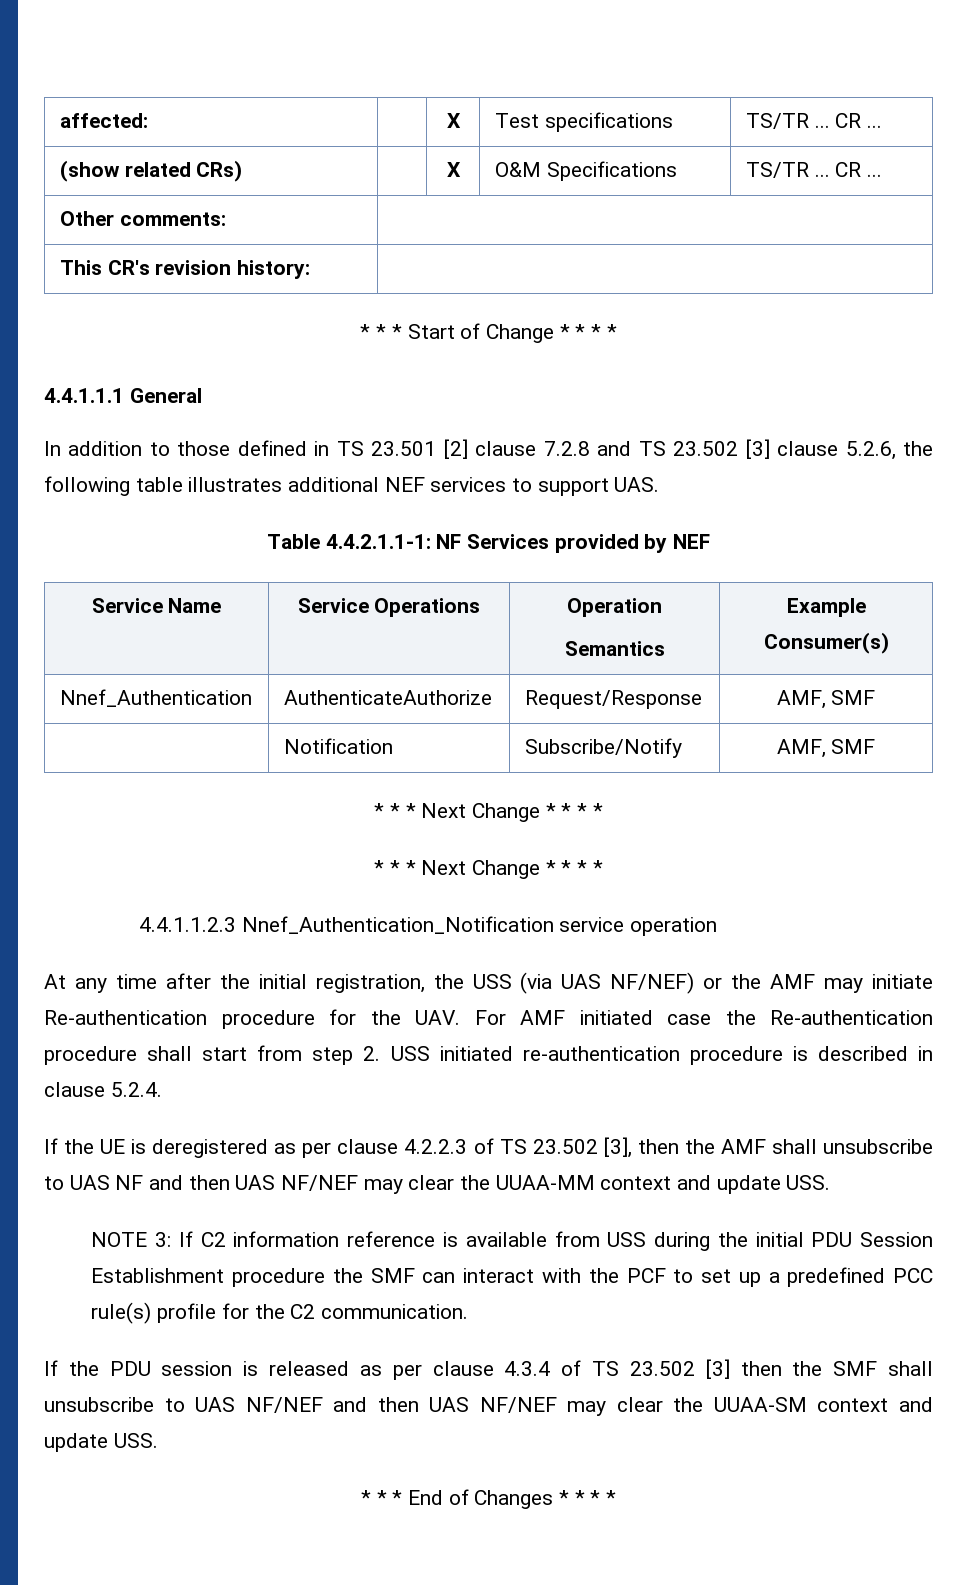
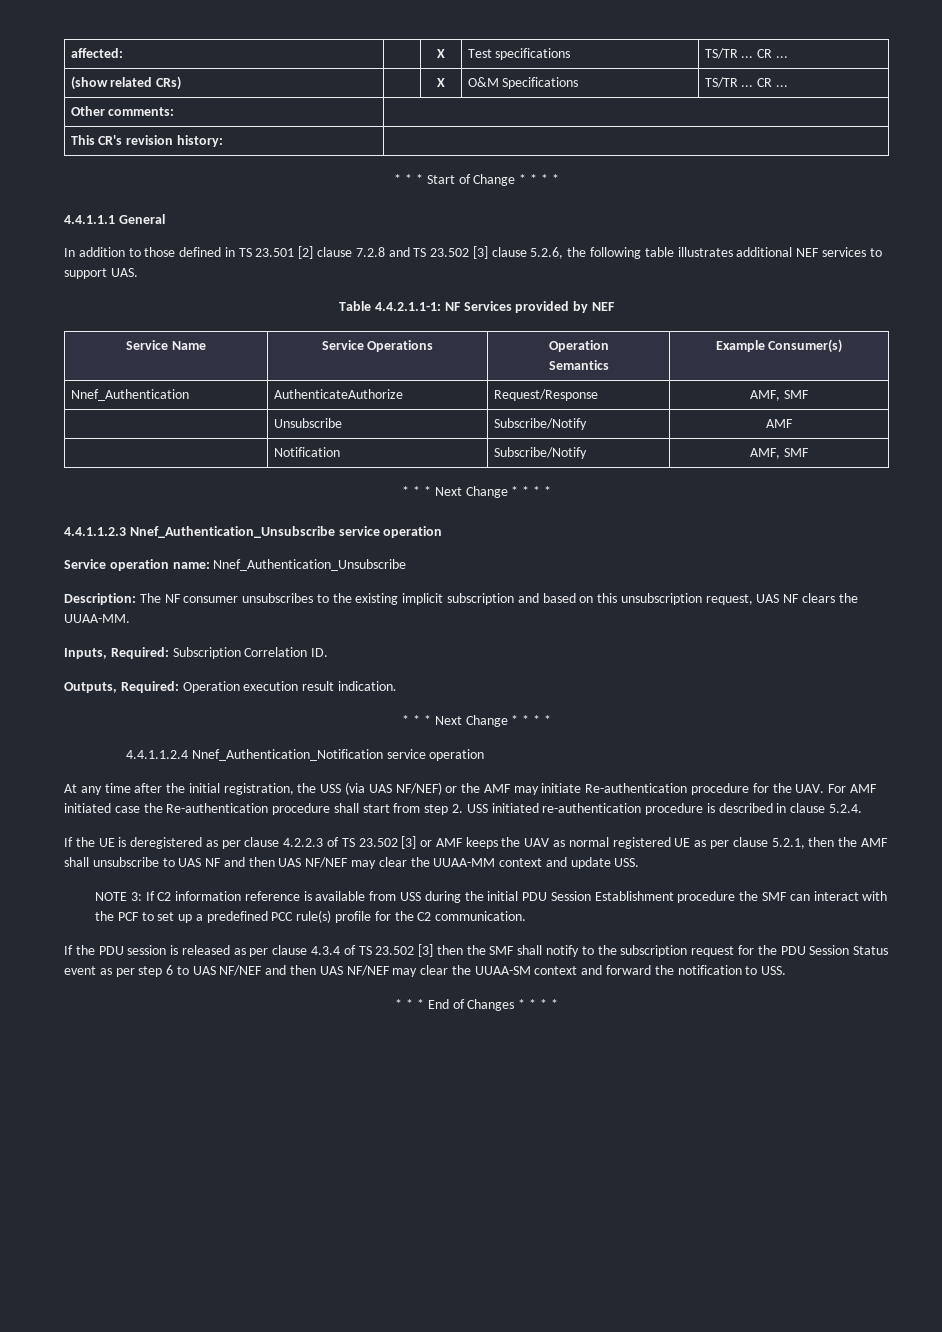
(876, 697) none -> [273,418,342,428] [493,418,587,430] [766,419,793,428] // | Unsubscribe | Subscribe/Notify | AMF
[374,860,603,879] [138,917,236,932] // * * * Next Change * * * * // 4.4.1.1.2.3 -> [64,526,443,538] [64,559,407,571] [64,593,858,605] [64,614,130,623] [64,647,329,659] [64,681,397,693] [402,715,551,727] [125,750,188,759] // 4.4.1.1.2.3 Nnef_Authentication_Unsubscribe service operation // Service operation name: Nnef_Authentication_Unsubscribe // Description: The NF consumer unsubscribes to the existing implicit subscription and based on this unsubscription request, UAS NF clears the UUAA-MM. // Inputs, Required: Subscription Correlation ID. // Outputs, Required: Operation execution result indication. // * * * Next Change * * * * // 4.4.1.1.2.4
[603,1137,632,1158] [3], -> [401,836,805,849] [3] or AMF keeps the UAV as normal registered UE as per clause 5.2.1,
[44,1397,154,1412] unsubscribe -> [546,945,889,957] [64,965,174,977] notify to the subscription request for the PDU Session Status event as per step 6
[44,1433,108,1452] update -> [606,965,758,975] forward the notification to

